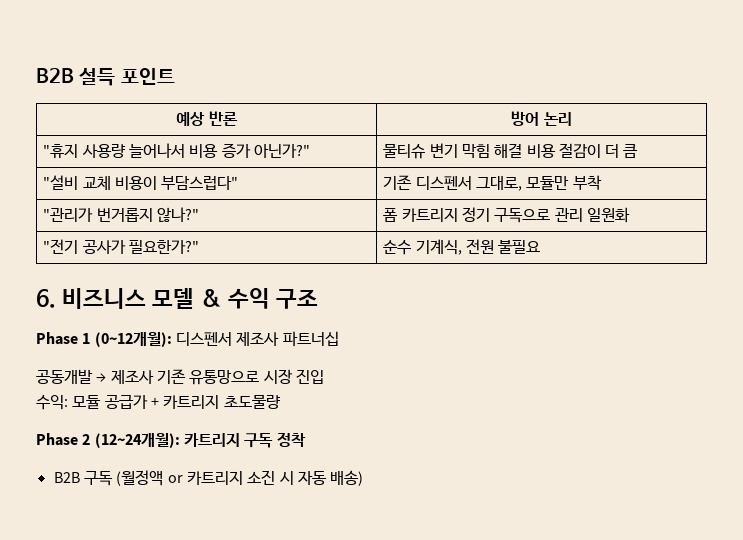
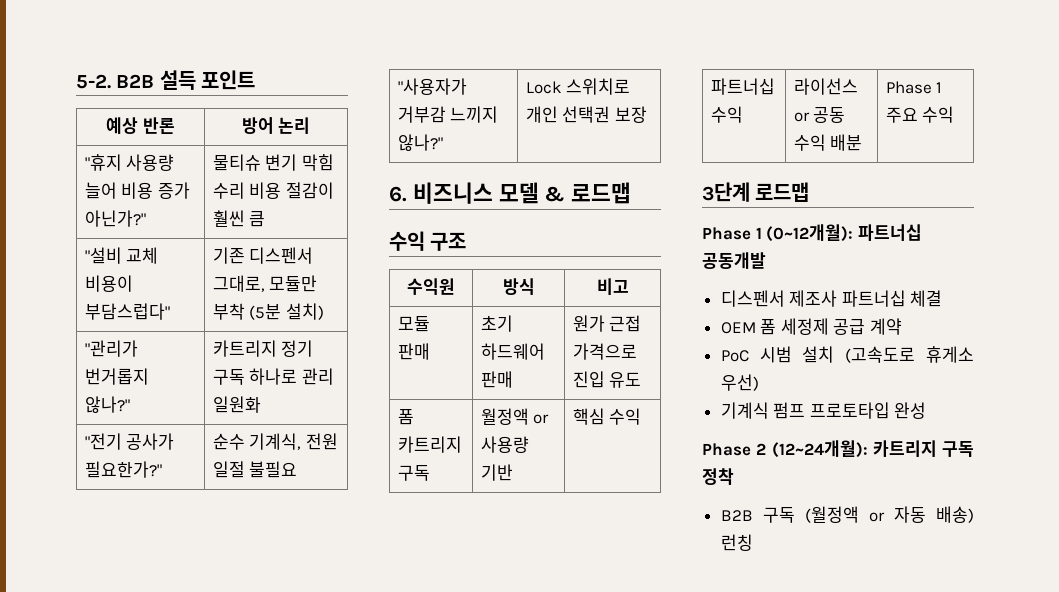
(36, 75) none -> [76,74,111,89] 5-2.
[128,143,185,158] 늘어나서 -> [84,182,117,199] 늘어
[494,143,523,158] 해결 -> [212,182,245,199] 수리
[605,144,620,158] 더 -> [212,210,245,227] 훨씬
(602, 182) none -> [249,303,325,320] (5분 설치)
[383,208,399,222] 폼 -> (130, 404) none
[494,208,551,223] 구독으로 -> [212,368,298,385] 구독 하나로
(494, 246) none -> [212,461,245,478] 일절
(541, 247) none -> [397,78,467,95] [397,106,499,123] [397,134,443,151] [525,78,631,95] [525,106,648,123] // "사용자가 거부감 느끼지 않나?" | Lock 스위치로 개인 선택권 보장
(222, 298) none -> [571,182,632,204] 로드맵 //
(319, 299) none -> [407,278,455,295] [502,278,535,295] [596,278,629,295] [397,316,430,332] [397,343,430,360] [480,315,513,332] [480,343,545,360] [480,371,513,388] [572,315,642,332] [572,343,637,360] [572,371,642,388] [397,409,414,425] [397,436,462,453] [397,465,430,481] [480,408,550,425] [480,436,529,453] [480,464,513,481] [572,408,642,425] [710,78,775,95] [710,106,743,123] [793,78,858,95] [793,107,846,123] [793,134,863,151] [885,81,943,94] [885,106,955,123] [702,182,810,202] // 수익원 | 방식 | 비고 // 모듈 판매 | 초기 하드웨어 판매 | 원가 근접 가격으로 진입 유도 // 폼 카트리지 구독 | 월정액 or 사용량 기반 | 핵심 수익 // 파트너십 수익 | 라이선스 or 공동 수익 배분 | Phase 1 주요 수익 // 3단계 로드맵
(172, 339) none -> [857,224,922,241] [702,252,766,269] 파트너십 공동개발 //
[36,369,324,385] [36,395,281,410] // 공동개발 → 제조사 기존 유통망으로 시장 진입 // 수익: 모듈 공급가 + 카트리지 초도물량 -> [910,290,943,307] [720,318,903,335] [720,346,974,363] [720,374,759,391] [720,402,927,419] 체결 // OEM 폼 세정제 공급 계약 // PoC 시범 설치 (고속도로 휴게소 우선) // 기계식 펌프 프로토타입 완성
[186,470,294,485] 카트리지 소진 시 -> (885, 517) none
(364, 478) none -> [720,534,753,551] 런칭

